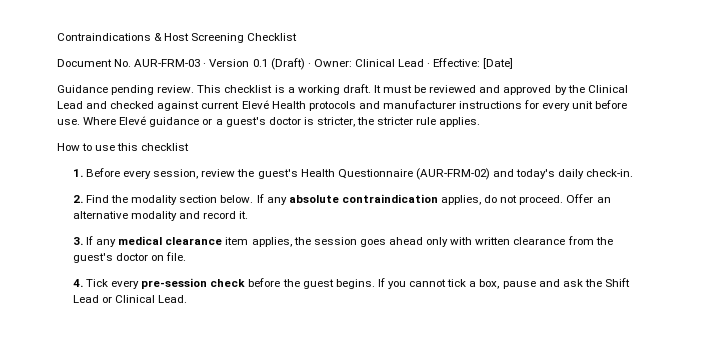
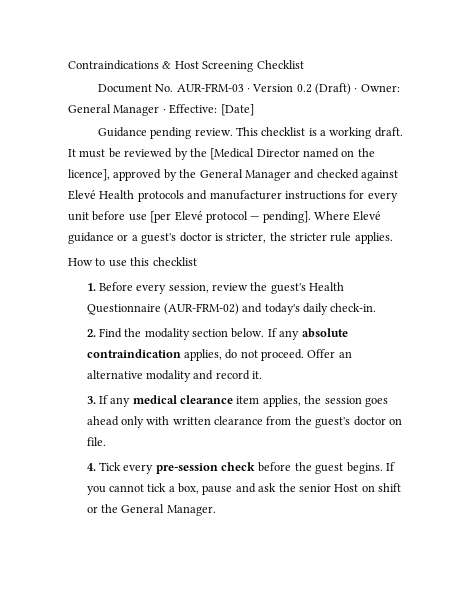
[252,59,268,67] 0.1 -> [296,84,312,93] 0.2
[354,59,425,67] Clinical Lead -> [68,104,160,116] General Manager
[479,85,501,93] and -> [174,148,375,160] [68,169,110,181] by the [Medical Director named on the licence],
[587,85,628,93] [57,101,83,109] Clinical Lead -> [199,169,291,181] General Manager
[201,101,240,109] current -> (398, 175) none
[57,119,80,125] use. -> [128,211,311,223] use [per Elevé protocol — pending].
[604,278,630,287] [72,295,188,303] Shift Lead or Clinical Lead. -> [298,483,402,492] [86,504,216,516] senior Host on shift or the General Manager.

